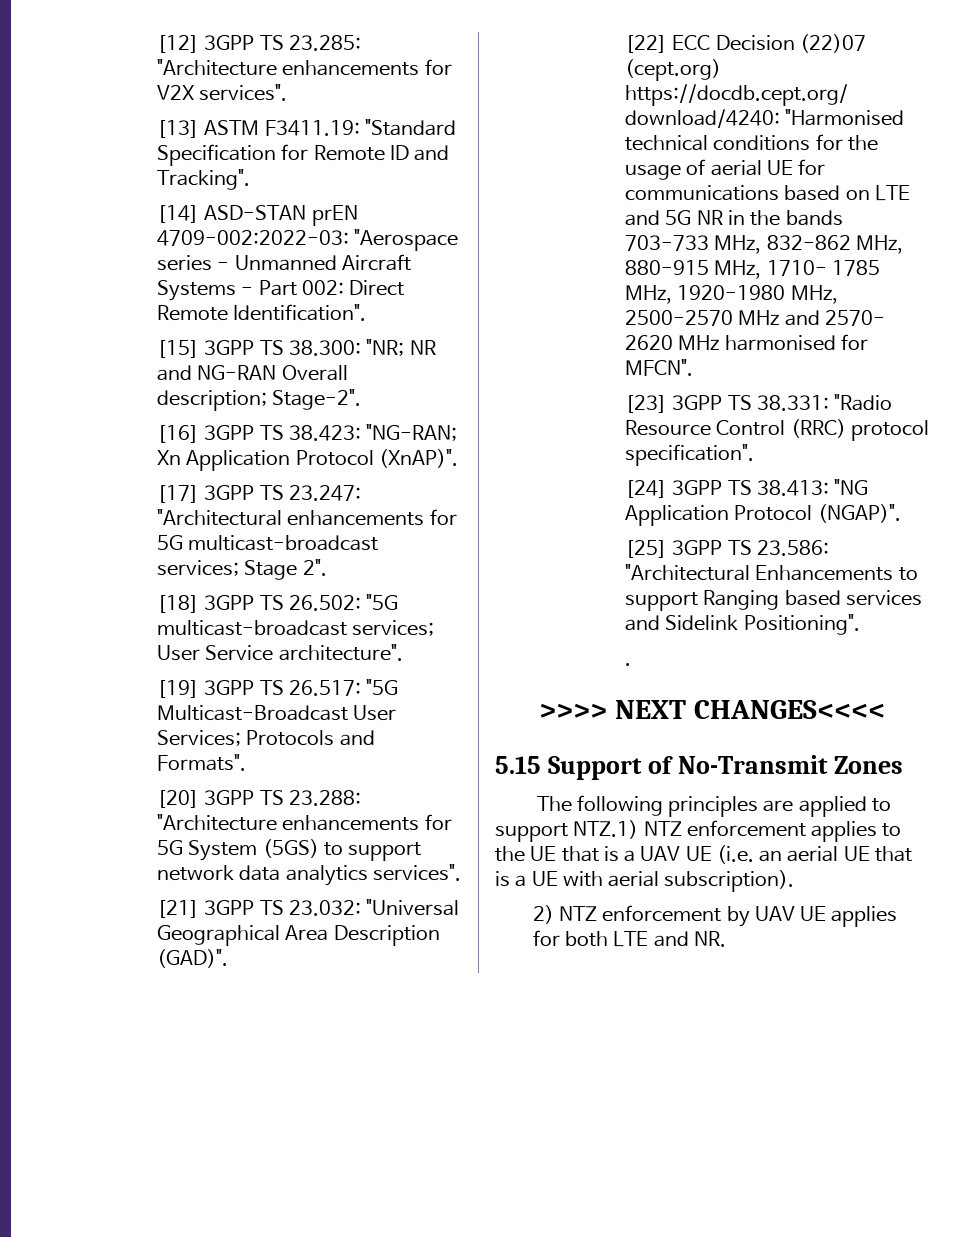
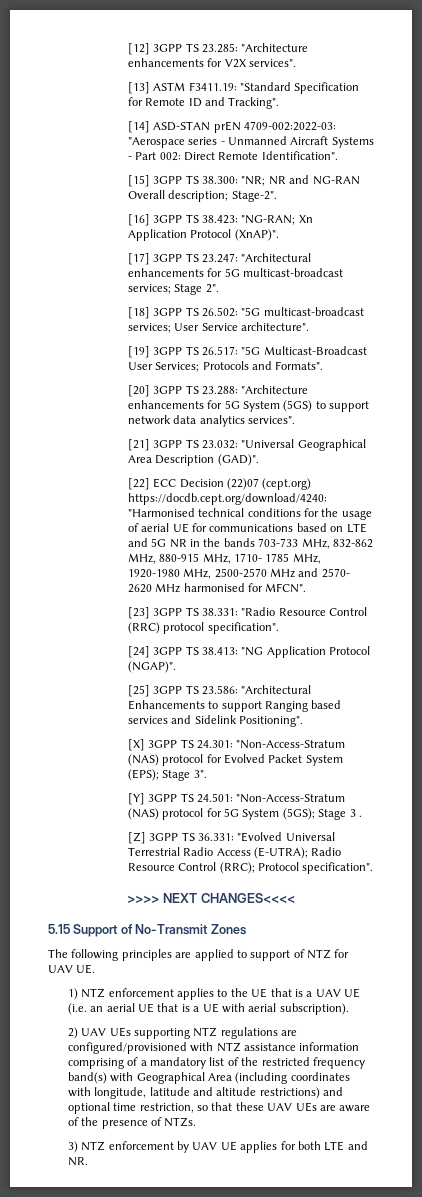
[625,663,632,666] . -> [127,739,346,751] [127,754,343,766] [127,769,207,781] [127,793,346,805] [127,808,362,820] [127,832,335,844] [127,847,342,859] [127,862,374,874] [X] 3GPP TS 24.301: "Non-Access-Stratum (NAS) protocol for Evolved Packet System (EPS); Stage 3". // [Y] 3GPP TS 24.501: "Non-Access-Stratum (NAS) protocol for 5G System (5GS); Stage 3 . // [Z] 3GPP TS 36.331: "Evolved Universal Terrestrial Radio Access (E-UTRA); Radio Resource Control (RRC); Protocol specification".
[573,820,639,839] NTZ.1) -> [293,949,350,959] [48,964,96,974] [67,988,78,1000] of NTZ for UAV UE. // 1)
(554, 914) none -> [81,1027,298,1039] [67,1042,360,1054] [67,1057,365,1069] [67,1072,350,1084] [67,1087,344,1099] [67,1102,371,1114] [67,1117,197,1129] [67,1141,78,1153] UAV UEs supporting NTZ regulations are configured/provisioned with NTZ assistance information comprising of a mandatory list of the restricted frequency band(s) with Geographical Area (including coordinates with longitude, latitude and altitude restrictions) and optional time restriction, so that these UAV UEs are aware of the presence of NTZs. // 3)

